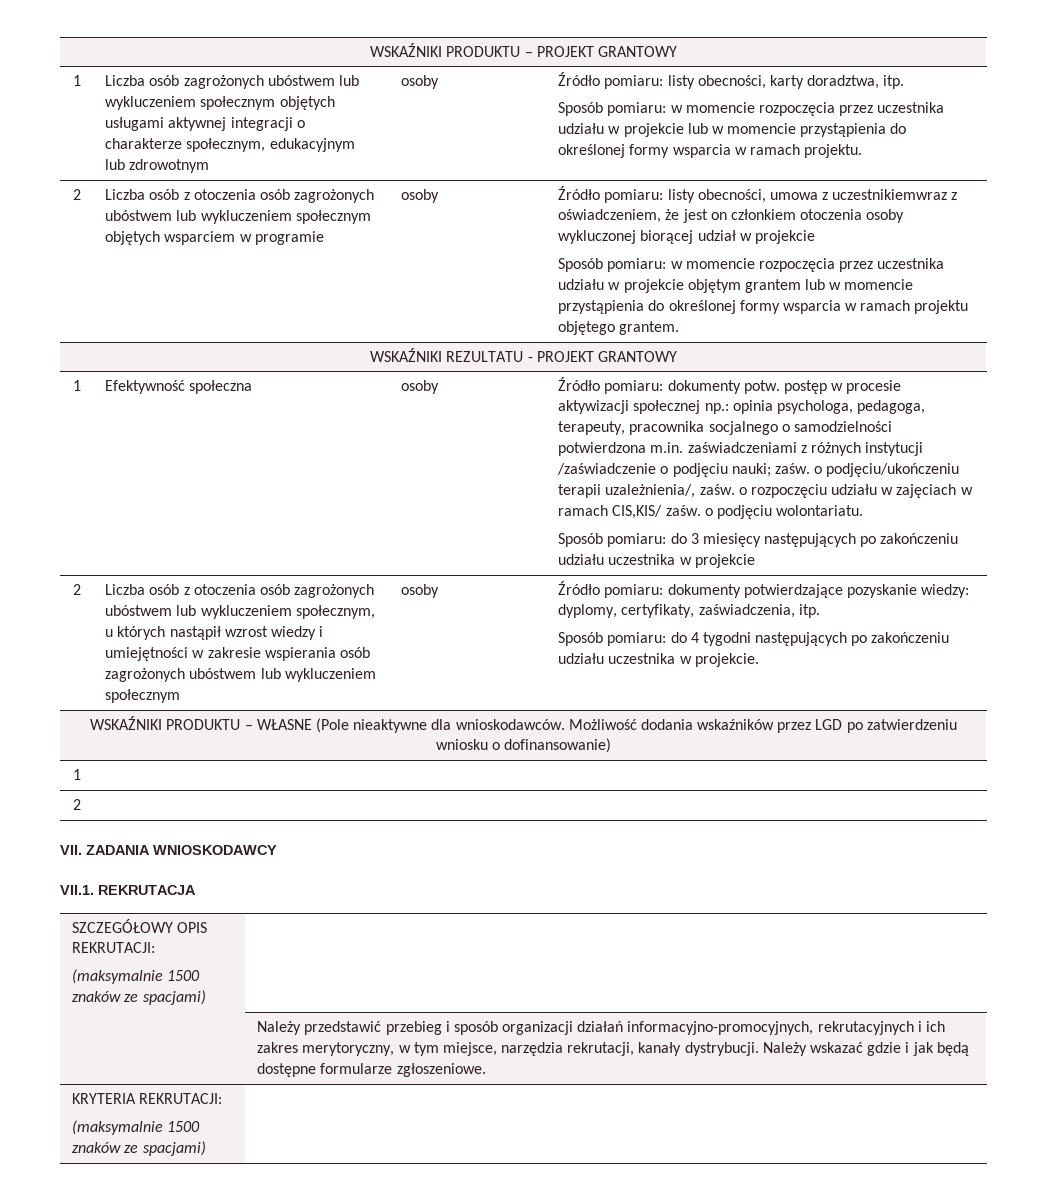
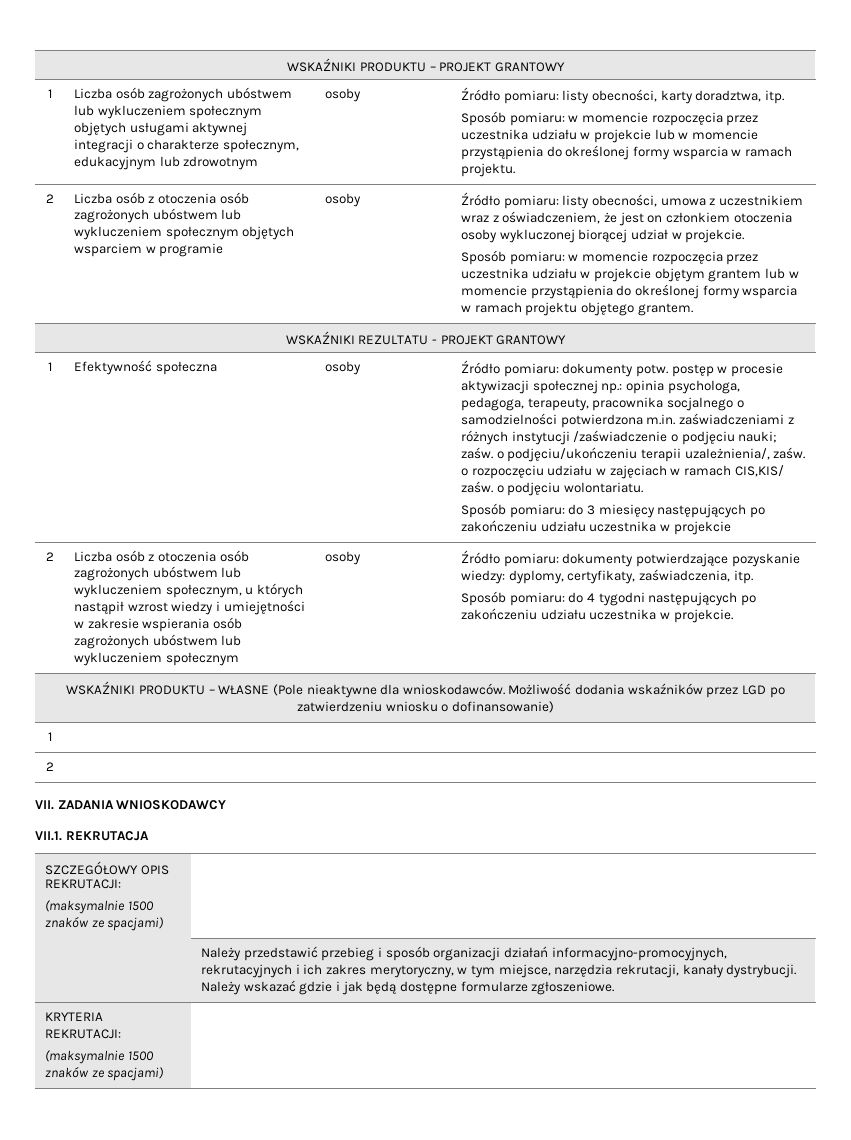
[832,189,948,200] uczestnikiemwraz -> [719,195,804,206] [461,215,490,223] uczestnikiem wraz
[754,230,815,244] projekcie -> [685,229,745,243] projekcie.

